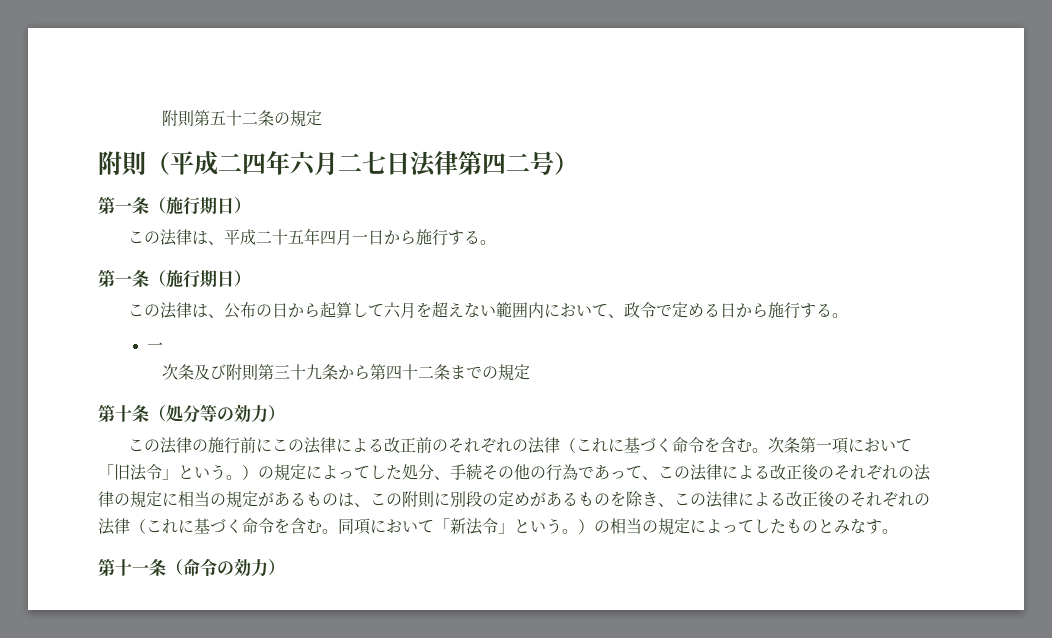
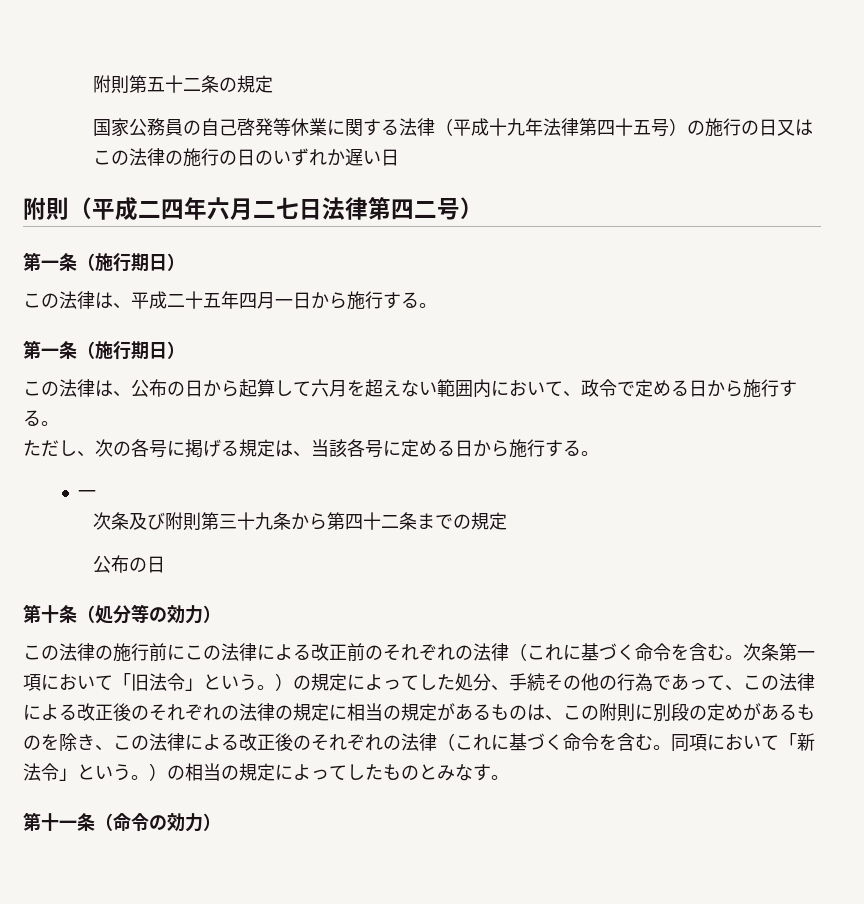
(322, 118) none -> [93,118,814,137] [93,148,400,167] // 国家公務員の自己啓発等休業に関する法律（平成十九年法律第四十五号）の施行の日又はこの法律の施行の日のいずれか遅い日
(849, 315) none -> [23,439,599,458] // ただし、次の各号に掲げる規定は、当該各号に定める日から施行する。
(530, 372) none -> [93,555,166,573] // 公布の日

